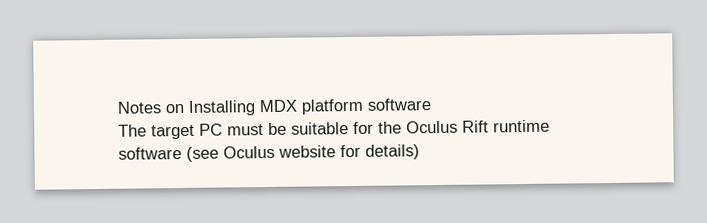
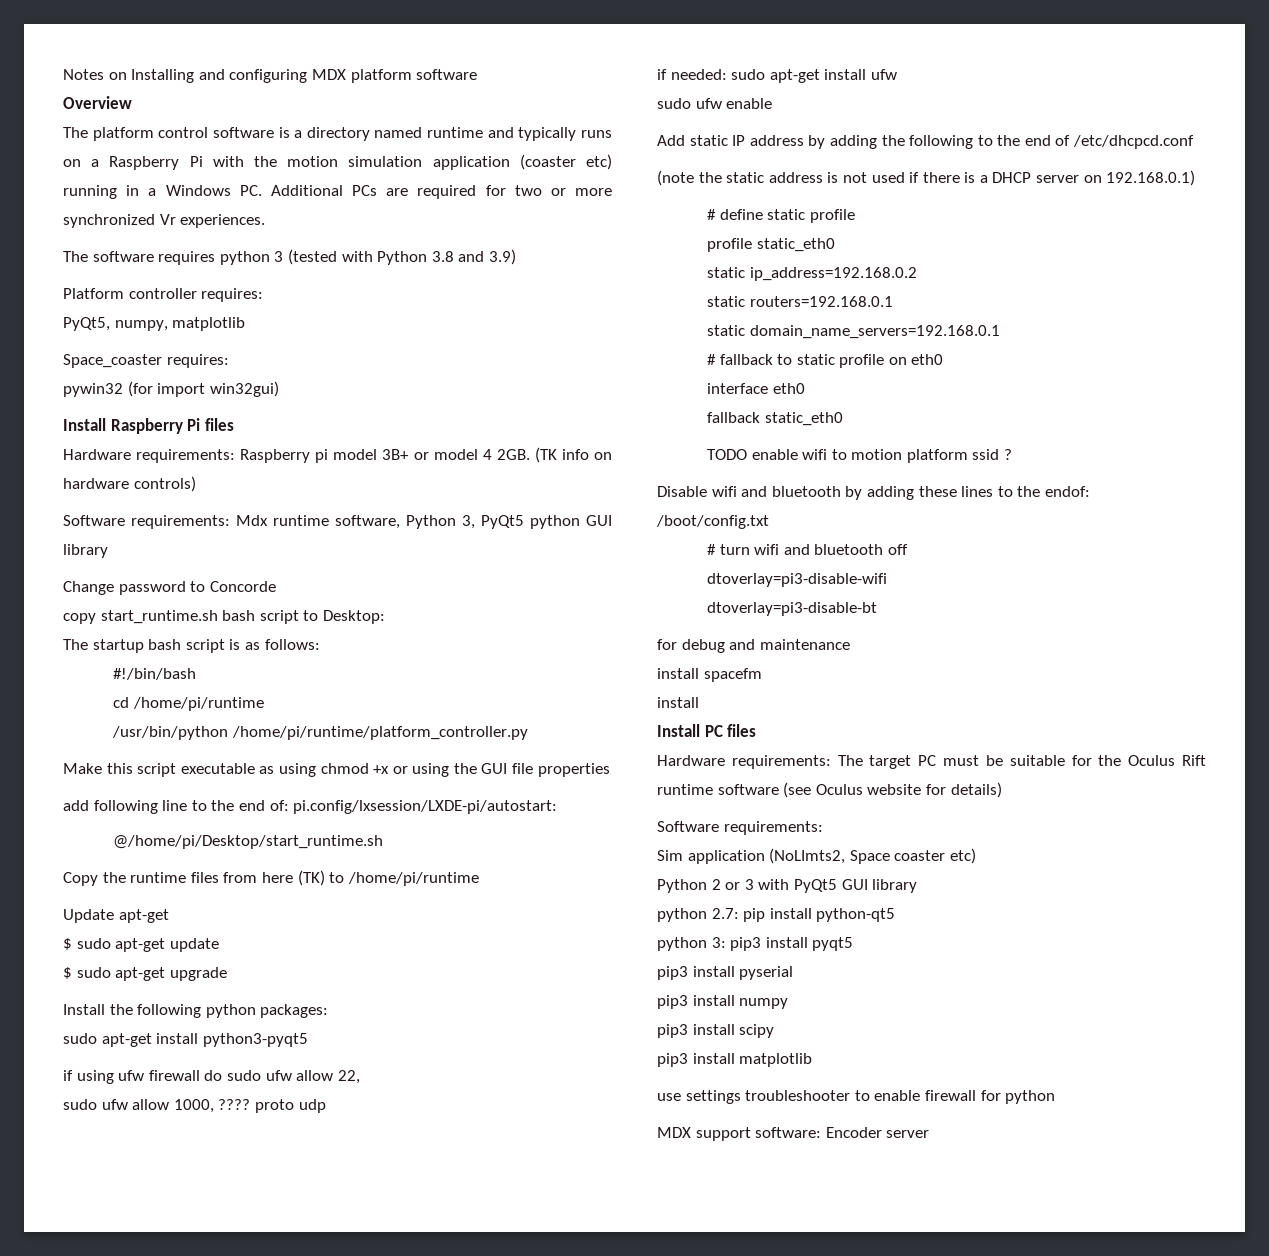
(256, 108) none -> [198,69,308,83] and configuring
(431, 104) none -> [63,96,132,109] [63,127,612,141] [63,154,612,170] [63,185,612,199] [63,214,266,228] [63,249,516,265] [63,288,264,302] [63,317,246,331] [63,354,229,368] [63,381,279,397] [63,418,234,434] [63,447,612,463] [63,476,196,492] [63,515,612,529] [63,544,108,558] [63,581,276,595] [63,610,385,624] [63,639,320,653] [112,668,196,680] [112,697,264,711] [111,726,528,740] [63,763,610,777] [63,800,558,814] [112,835,383,849] [63,870,479,886] [63,909,169,923] [63,938,219,952] [63,967,227,981] [63,1004,329,1018] [63,1033,308,1047] [63,1070,360,1084] [63,1099,326,1113] [657,69,897,83] [657,98,773,109] [657,135,1195,149] [657,170,1196,186] [706,209,855,223] [706,238,835,252] [706,267,917,281] [706,296,893,307] [706,325,1000,339] [706,354,944,368] [706,383,805,394] [706,412,843,426] [706,449,1013,463] [657,486,1090,500] [656,515,769,529] [706,544,908,555] [706,573,887,587] [706,602,877,616] [657,639,850,653] [657,668,762,682] [657,697,699,708] [657,724,757,737] [657,755,831,769] Overview // The platform control software is a directory named runtime and typically runs on a Raspberry Pi with the motion simulation application (coaster etc) running in a Windows PC. Additional PCs are required for two or more synchronized Vr experiences. // The software requires python 3 (tested with Python 3.8 and 3.9) // Platform controller requires: // PyQt5, numpy, matplotlib // Space_coaster requires: // pywin32 (for import win32gui) // Install Raspberry Pi files // Hardware requirements: Raspberry pi model 3B+ or model 4 2GB. (TK info on hardware controls) // Software requirements: Mdx runtime software, Python 3, PyQt5 python GUI library // Change password to Concorde // copy start_runtime.sh bash script to Desktop: // The startup bash script is as follows: // #!/bin/bash // cd /home/pi/runtime // /usr/bin/python /home/pi/runtime/platform_controller.py // Make this script executable as using chmod +x or using the GUI file properties // add following line to the end of: pi.config/lxsession/LXDE-pi/autostart: // @/home/pi/Desktop/start_runtime.sh // Copy the runtime files from here (TK) to /home/pi/runtime // Update apt-get // $ sudo apt-get update // $ sudo apt-get upgrade // Install the following python packages: // sudo apt-get install python3-pyqt5 // if using ufw firewall do sudo ufw allow 22, // sudo ufw allow 1000, ???? proto udp // if needed: sudo apt-get install ufw // sudo ufw enable // Add static IP address by adding the following to the end of /etc/dhcpcd.conf // (note the static address is not used if there is a DHCP server on 192.168.0.1) // # define static profile // profile static_eth0 // static ip_address=192.168.0.2 // static routers=192.168.0.1 // static domain_name_servers=192.168.0.1 // # fallback to static profile on eth0 // interface eth0 // fallback static_eth0 // TODO enable wifi to motion platform ssid ? // Disable wifi and bluetooth by adding these lines to the endof: /boot/config.txt // # turn wifi and bluetooth off // dtoverlay=pi3-disable-wifi // dtoverlay=pi3-disable-bt // for debug and maintenance // install spacefm // install // Install PC files // Hardware requirements:
(420, 152) none -> [657,821,823,835] [657,848,976,864] [657,879,918,893] [657,908,896,922] [657,937,854,951] [657,966,794,980] [657,995,789,1009] [657,1024,775,1038] [657,1053,813,1067] [657,1090,1056,1104] [657,1127,930,1141] // Software requirements: // Sim application (NoLImts2, Space coaster etc) // Python 2 or 3 with PyQt5 GUI library // python 2.7: pip install python-qt5 // python 3: pip3 install pyqt5 // pip3 install pyserial // pip3 install numpy // pip3 install scipy // pip3 install matplotlib // use settings troubleshooter to enable firewall for python // MDX support software: Encoder server

